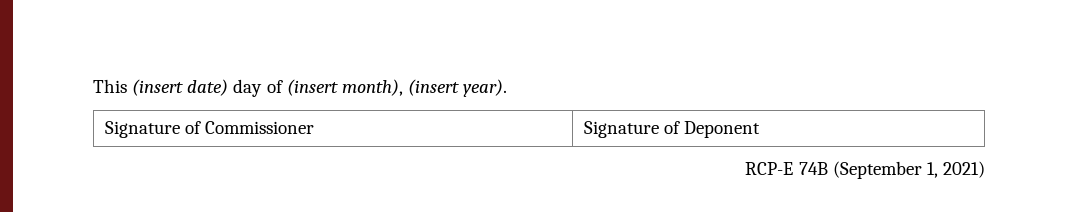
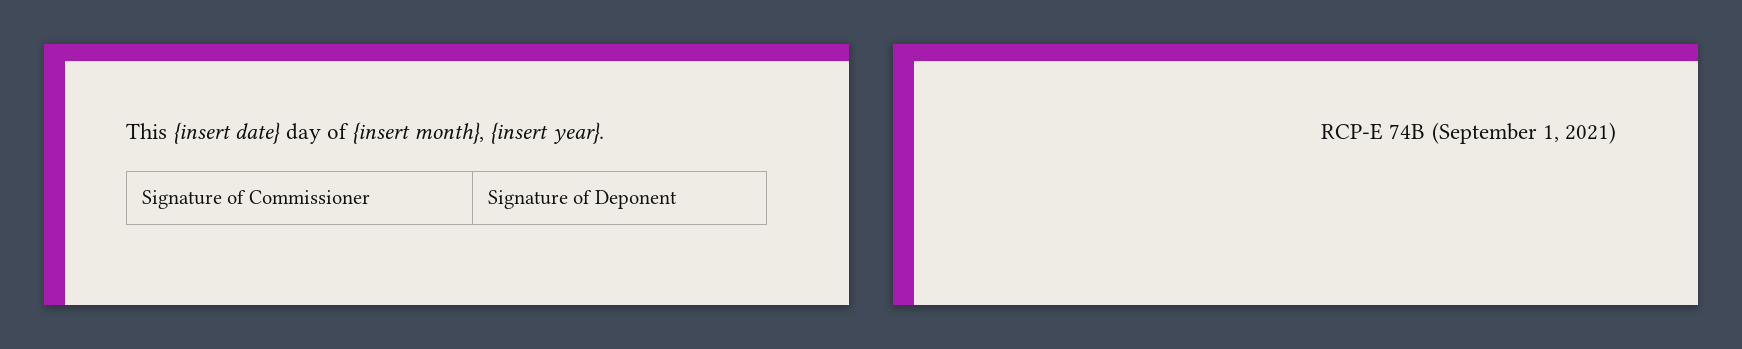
[132,79,508,97] (insert date) day of (insert month), (insert year). -> [173,122,604,144] {insert date} day of {insert month}, {insert year}.

